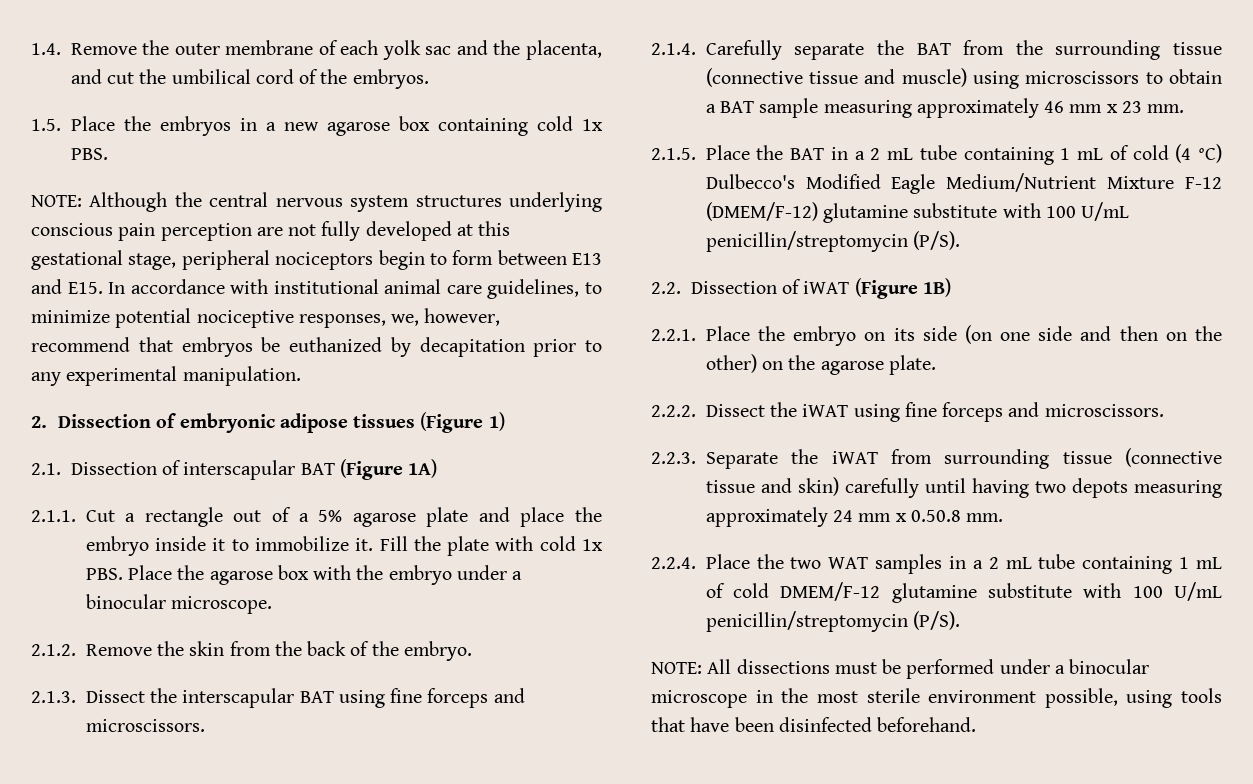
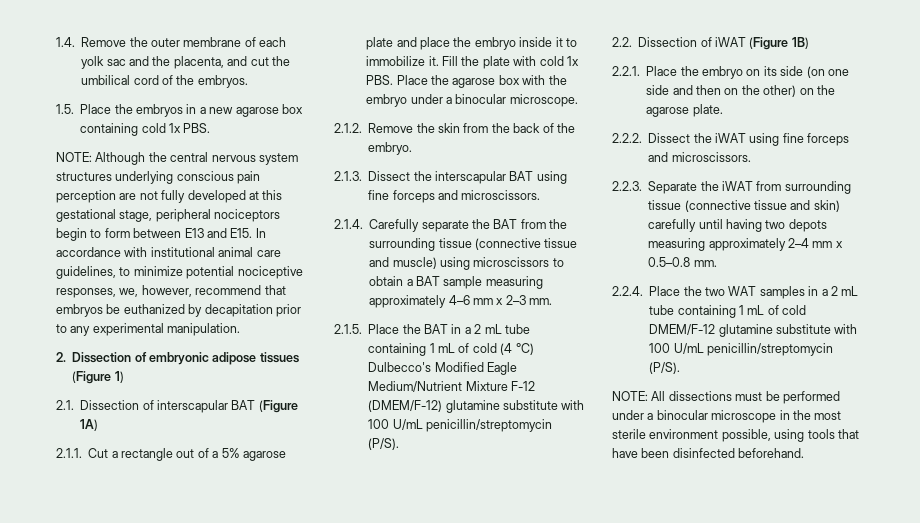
[1044,101,1142,113] 46 mm x 23 -> [448,295,526,305] 4–6 mm x 2–3
[833,510,961,522] 24 mm x 0.50.8 -> [788,238,843,248] [648,257,691,267] 2–4 mm x 0.5–0.8

